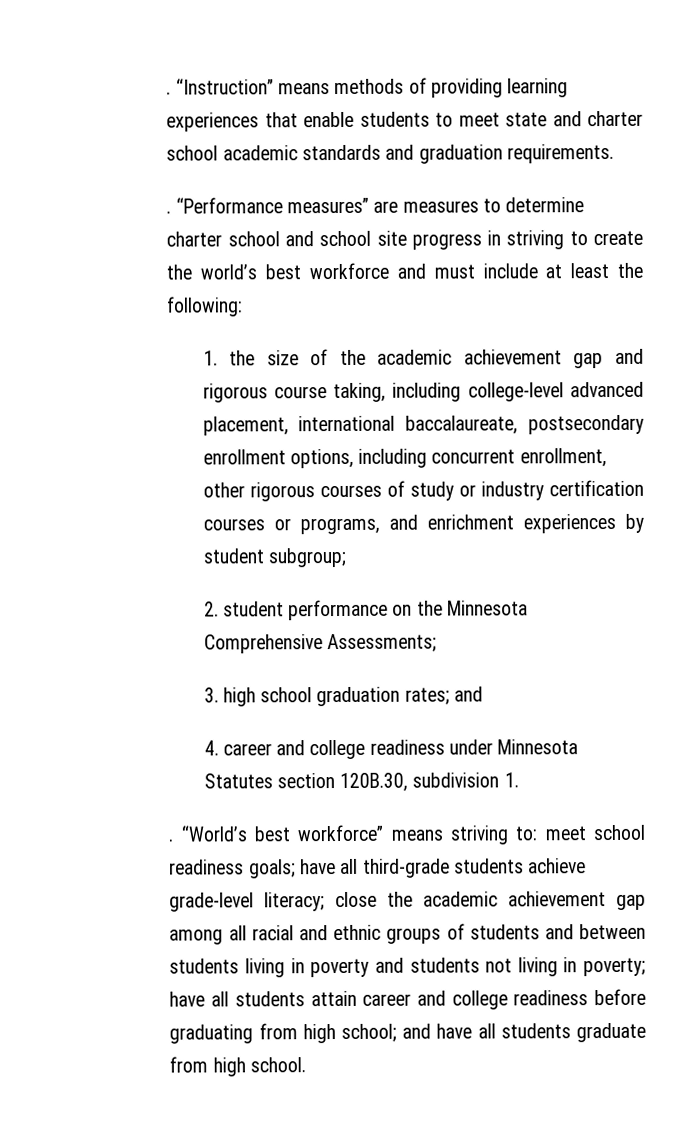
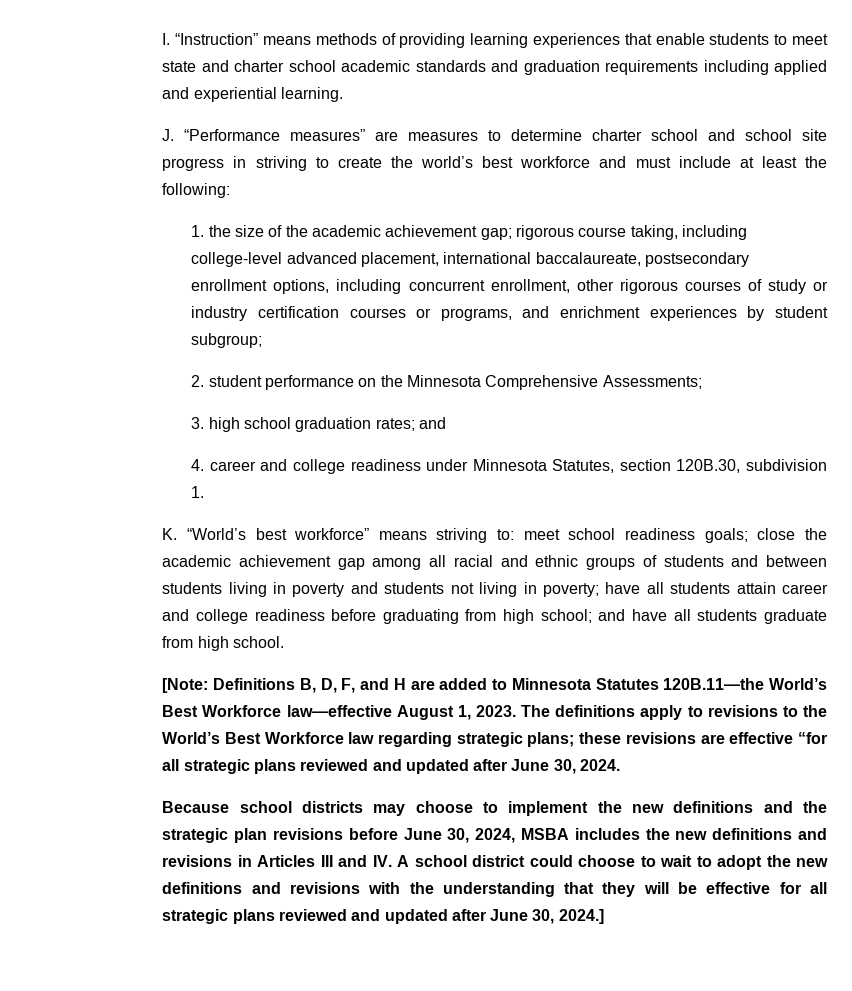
[166,91,172,95] . -> [162,33,171,45] I.
[506,143,614,164] [166,210,172,214] requirements. // . -> [605,60,828,75] [162,87,343,102] [162,129,175,141] requirements including applied and experiential learning. // J.
[573,348,644,369] gap and -> [480,228,512,240] gap;
[203,773,273,789] Statutes -> [552,459,615,473] Statutes,
[168,838,174,842] . -> [162,528,178,540] K.
[300,858,587,878] [169,892,326,912] have all third-grade students achieve grade-level literacy; -> (748, 535) none
(307, 1065) none -> [162,678,827,693] [162,705,827,720] [162,732,828,747] [162,759,621,774] [162,801,828,816] [162,828,827,843] [162,855,828,870] [162,882,828,897] [162,909,604,924] // [Note: Definitions B, D, F, and H are added to Minnesota Statutes 120B.11—the World’s Best Workforce law—effective August 1, 2023. The definitions apply to revisions to the World’s Best Workforce law regarding strategic plans; these revisions are effective “for all strategic plans reviewed and updated after June 30, 2024. // Because school districts may choose to implement the new definitions and the strategic plan revisions before June 30, 2024, MSBA includes the new definitions and revisions in Articles III and IV. A school district could choose to wait to adopt the new definitions and revisions with the understanding that they will be effective for all strategic plans reviewed and updated after June 30, 2024.]

